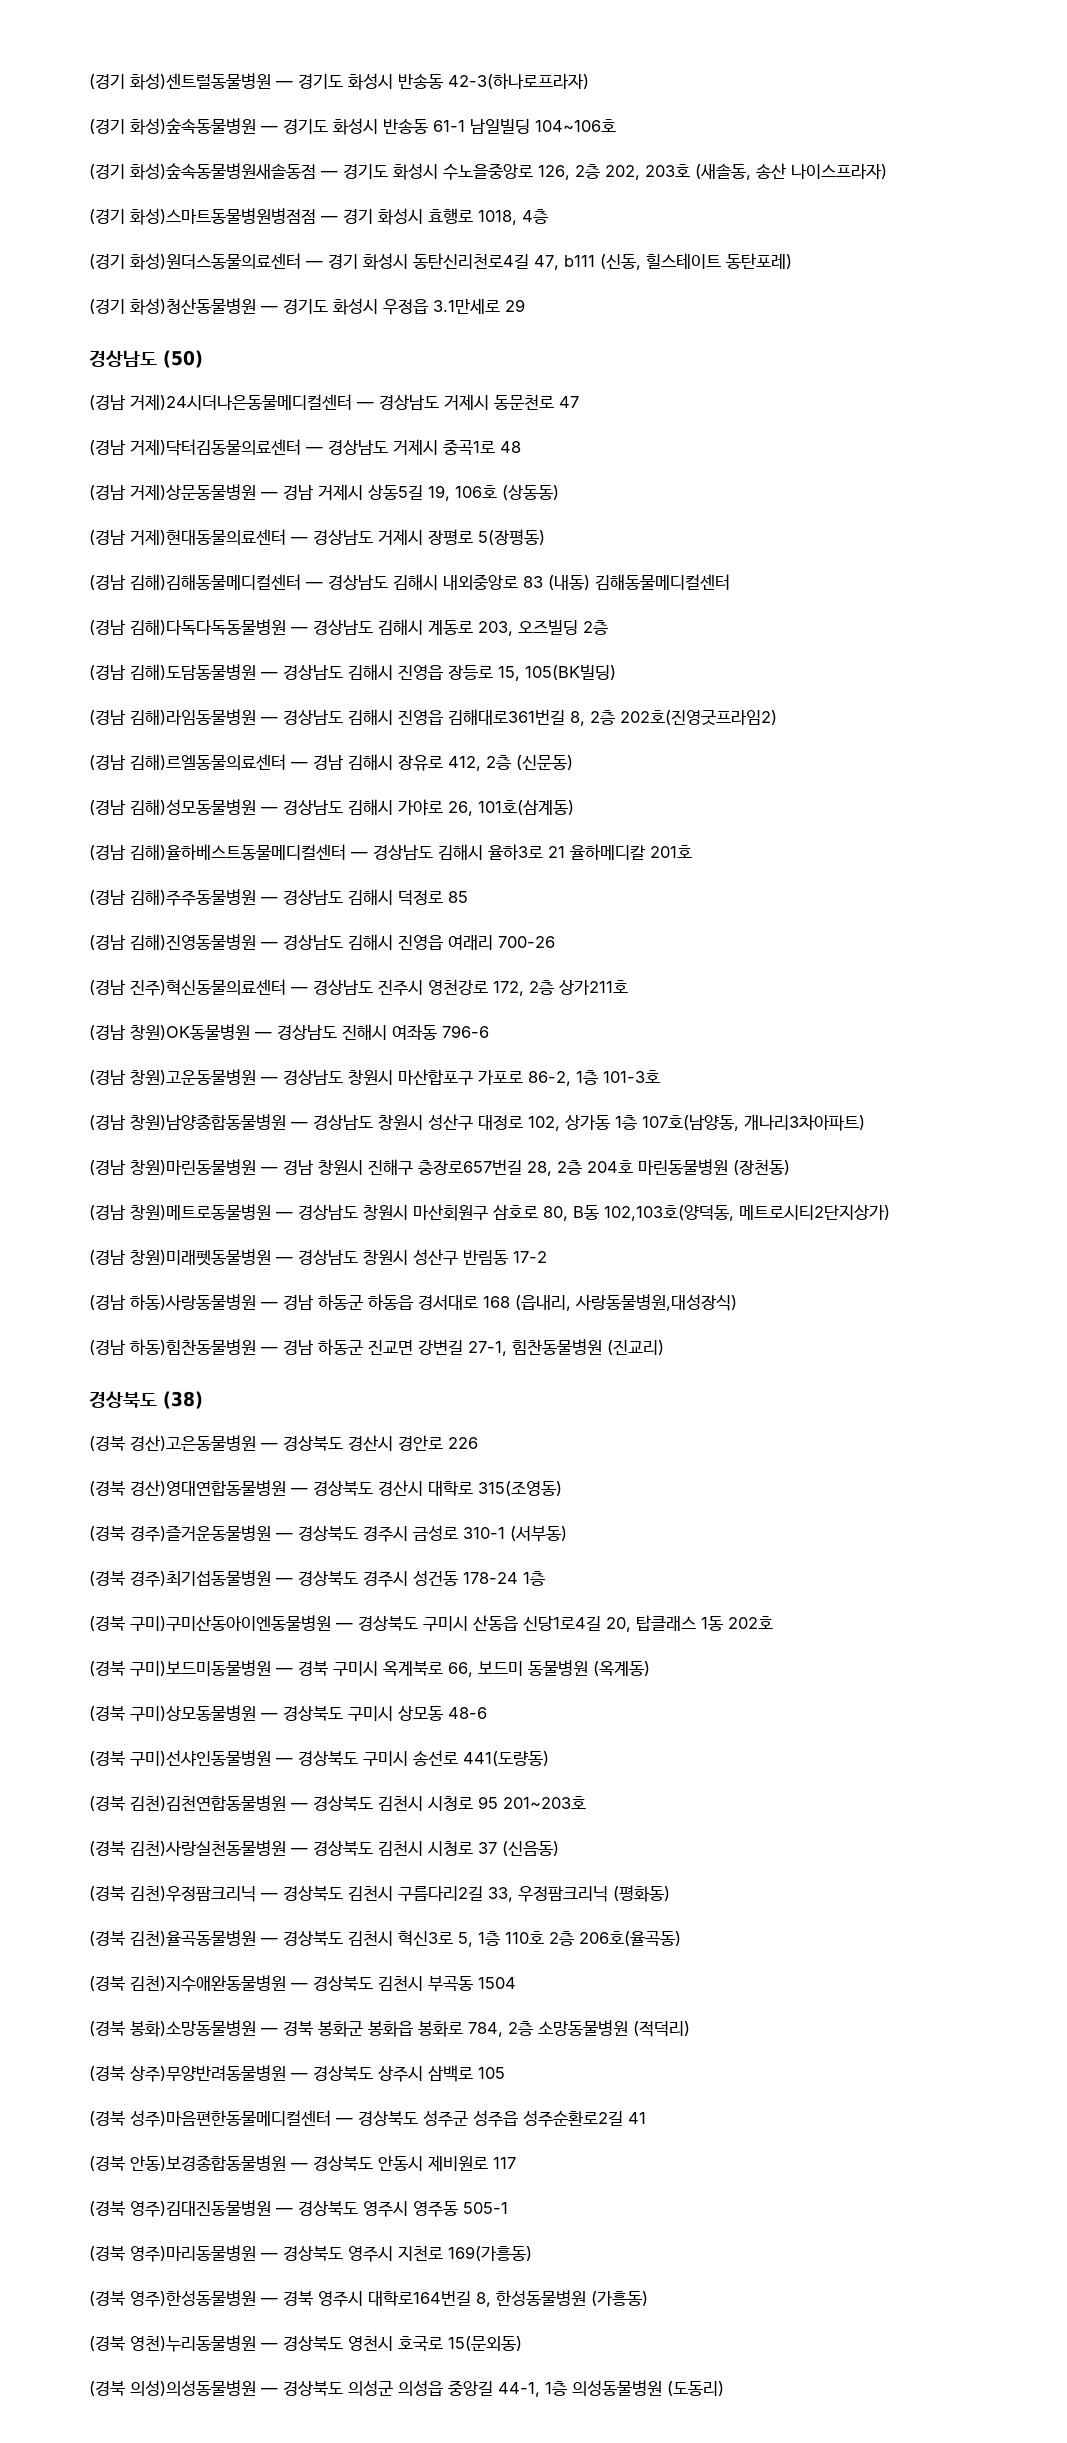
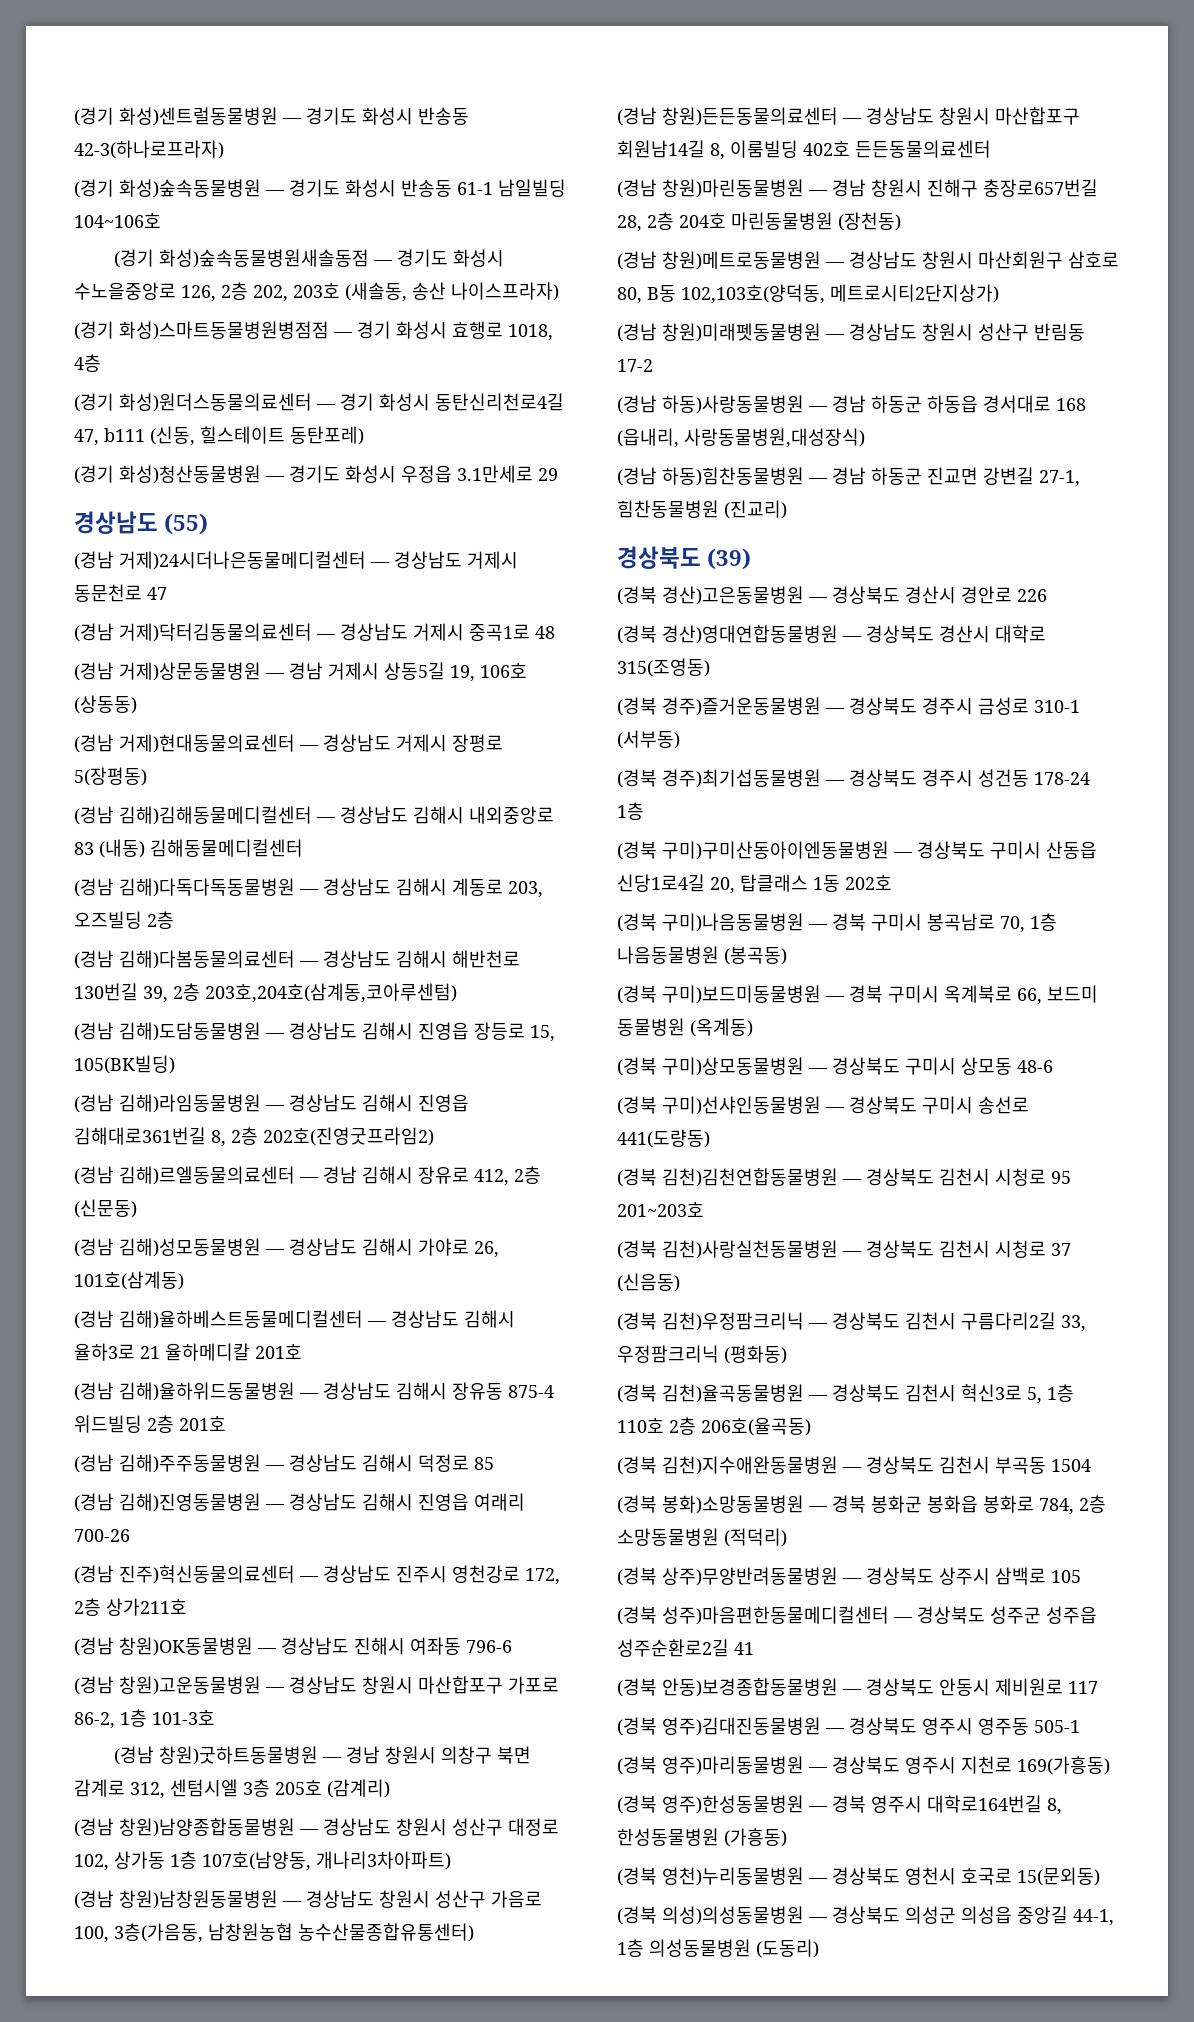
[163,350,203,368] (50) -> [164,513,209,535] (55)
(608, 627) none -> [74,950,520,969] [74,983,457,1003] // (경남 김해)다봄동물의료센터 — 경상남도 김해시 해반천로 130번길 39, 2층 203호,204호(삼계동,코아루센텀)
(692, 851) none -> [74,1382,554,1401] [74,1415,226,1433] // (경남 김해)율하위드동물병원 — 경상남도 김해시 장유동 875-4 위드빌딩 2층 201호
(660, 1076) none -> [113,1746,531,1765] [74,1779,390,1799] // (경남 창원)굿하트동물병원 — 경남 창원시 의창구 북면 감계로 312, 센텀시엘 3층 205호 (감계리)
(865, 1123) none -> [74,1890,542,1909] [74,1923,474,1943] [617,107,1080,126] [617,140,991,160] // (경남 창원)남창원동물병원 — 경상남도 창원시 성산구 가음로 100, 3층(가음동, 남창원농협 농수산물종합유통센터) // (경남 창원)든든동물의료센터 — 경상남도 창원시 마산합포구 회원남14길 8, 이룸빌딩 402호 든든동물의료센터
[163,1391,203,1409] (38) -> [707,548,752,570] (39)
(773, 1622) none -> [617,913,1057,933] [617,946,787,965] // (경북 구미)나음동물병원 — 경북 구미시 봉곡남로 70, 1층 나음동물병원 (봉곡동)

